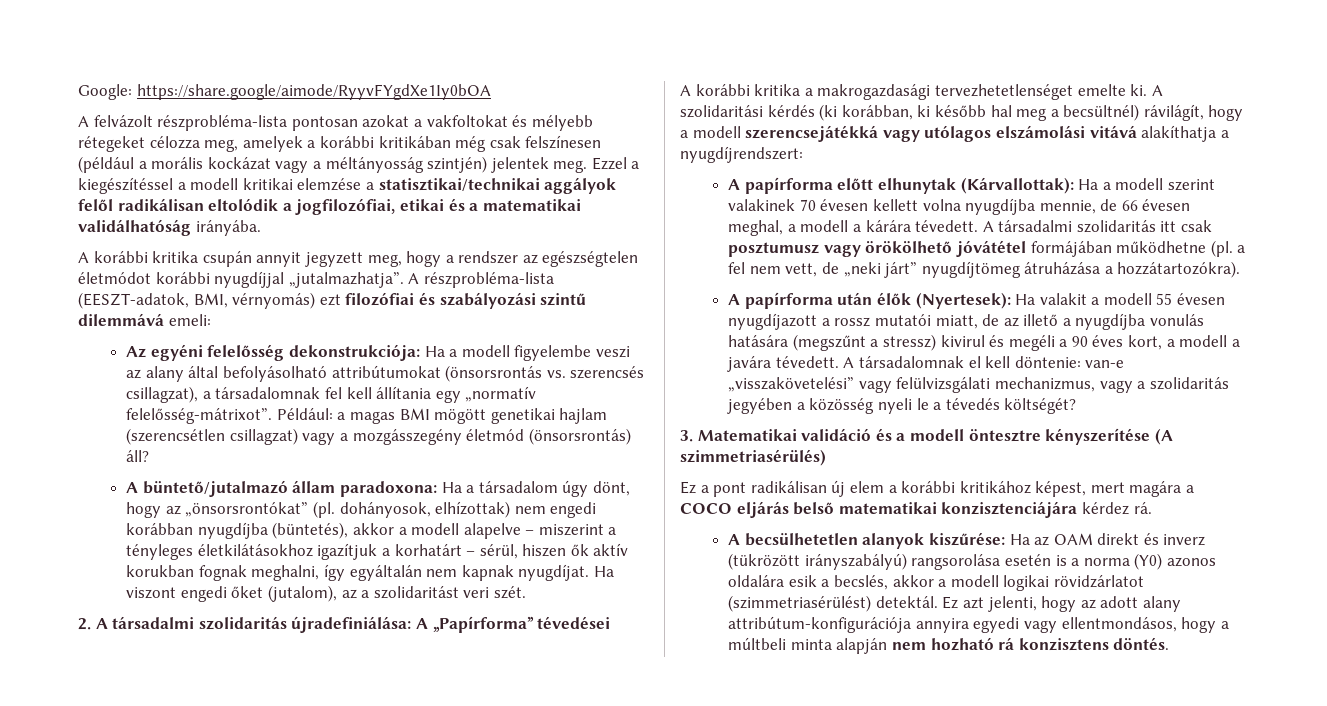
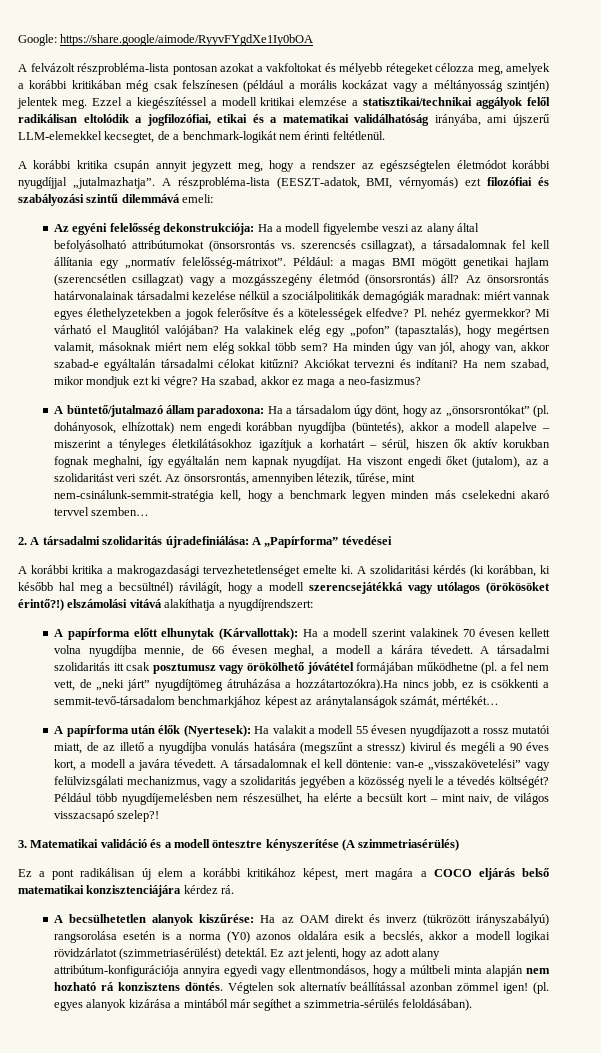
[195,220,261,236] irányába. -> [434,114,550,126] [18,131,385,143] irányába, ami újszerű LLM-elemekkel kecsegtet, de a benchmark-logikát nem érinti feltétlenül.
(150, 456) none -> [465,274,549,283] [54,291,550,303] [54,308,550,320] [54,325,550,337] [54,342,551,354] [54,359,549,371] [54,376,422,388] Az önsorsrontás határvonalainak társadalmi kezelése nélkül a szociálpolitikák demagógiák maradnak: miért vannak egyes élethelyzetekben a jogok felerősítve és a kötelességek elfedve? Pl. nehéz gyermekkor? Mi várható el Mauglitól valójában? Ha valakinek elég egy „pofon” (tapasztalás), hogy megértsen valamit, másoknak miért nem elég sokkal több sem? Ha minden úgy van jól, ahogy van, akkor szabad-e egyáltalán társadalmi célokat kitűzni? Akciókat tervezni és indítani? Ha nem szabad, mikor mondjuk ezt ki végre? Ha szabad, akkor ez maga a neo-fasizmus?
(526, 592) none -> [165,473,416,485] [54,490,550,502] [54,507,150,516] Az önsorsrontás, amennyiben létezik, tűrése, mint nem-csinálunk-semmit-stratégia kell, hogy a benchmark legyen minden más cselekedni akaró tervvel szemben…
(992, 133) none -> [486,582,550,594] [18,598,64,611] (örökösöket érintő?!)
[1117,261,1241,278] hozzátartozókra). -> [295,679,549,691] [54,696,500,708] hozzátartozókra).Ha nincs jobb, ez is csökkenti a semmit-tevő-társadalom benchmarkjához képest az aránytalanságok számát, mértékét…
(1077, 406) none -> [54,793,550,805] [54,810,160,822] Például több nyugdíjemelésben nem részesülhet, ha elérte a becsült kort – mint naiv, de világos visszacsapó szelep?!
(1170, 643) none -> [227,982,550,994] [54,999,473,1011] Végtelen sok alternatív beállítással azonban zömmel igen! (pl. egyes alanyok kizárása a mintából már segíthet a szimmetria-sérülés feloldásában).

